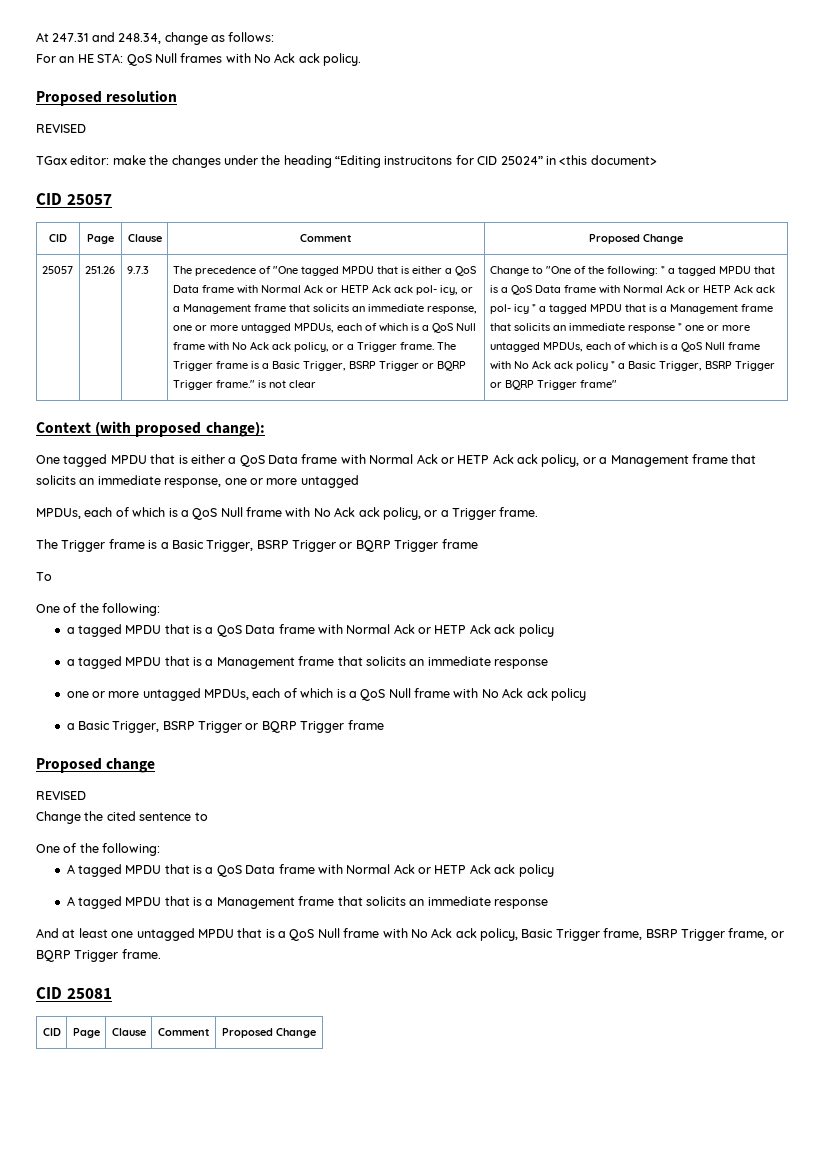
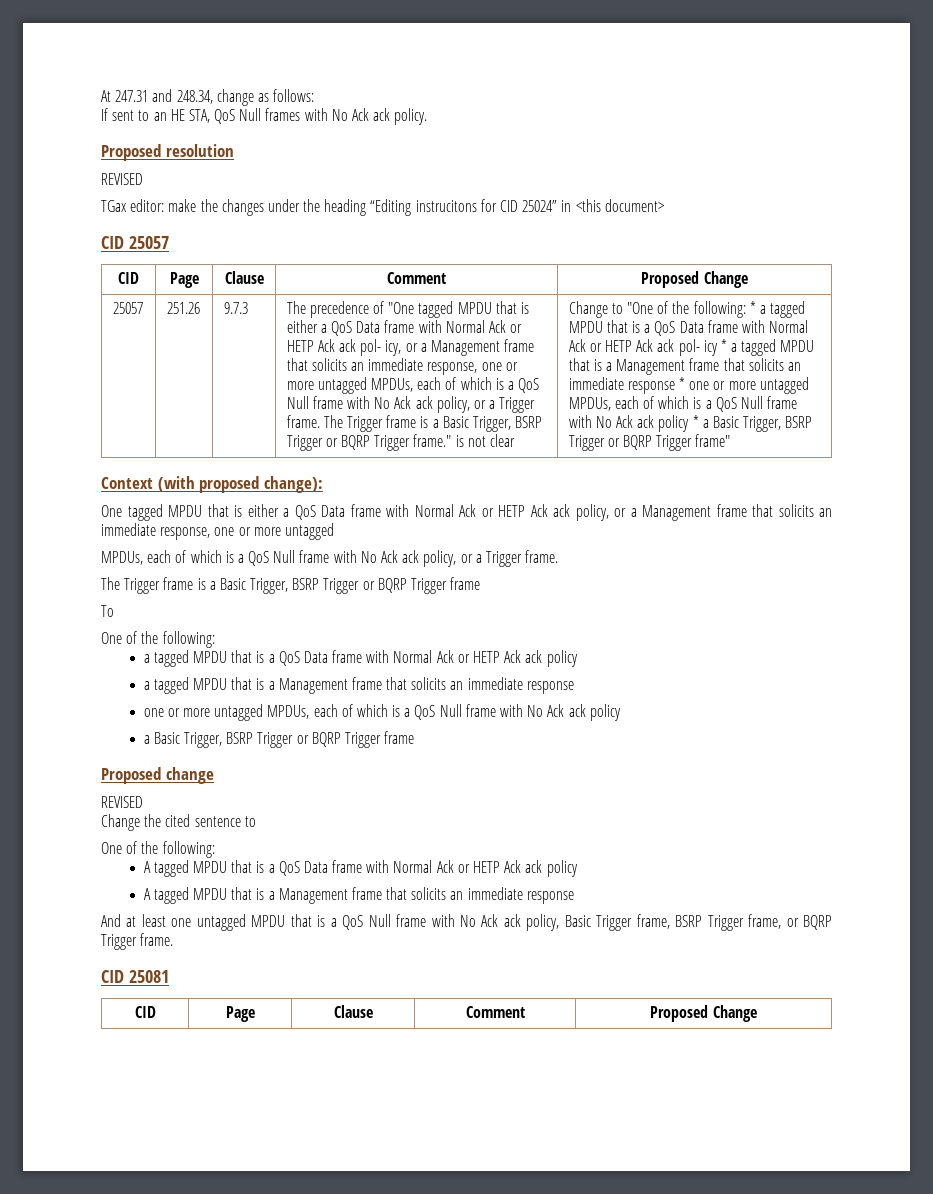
[36,54,56,63] For -> [101,108,150,121] If sent to
[97,53,124,63] STA: -> [188,109,210,123] STA,

